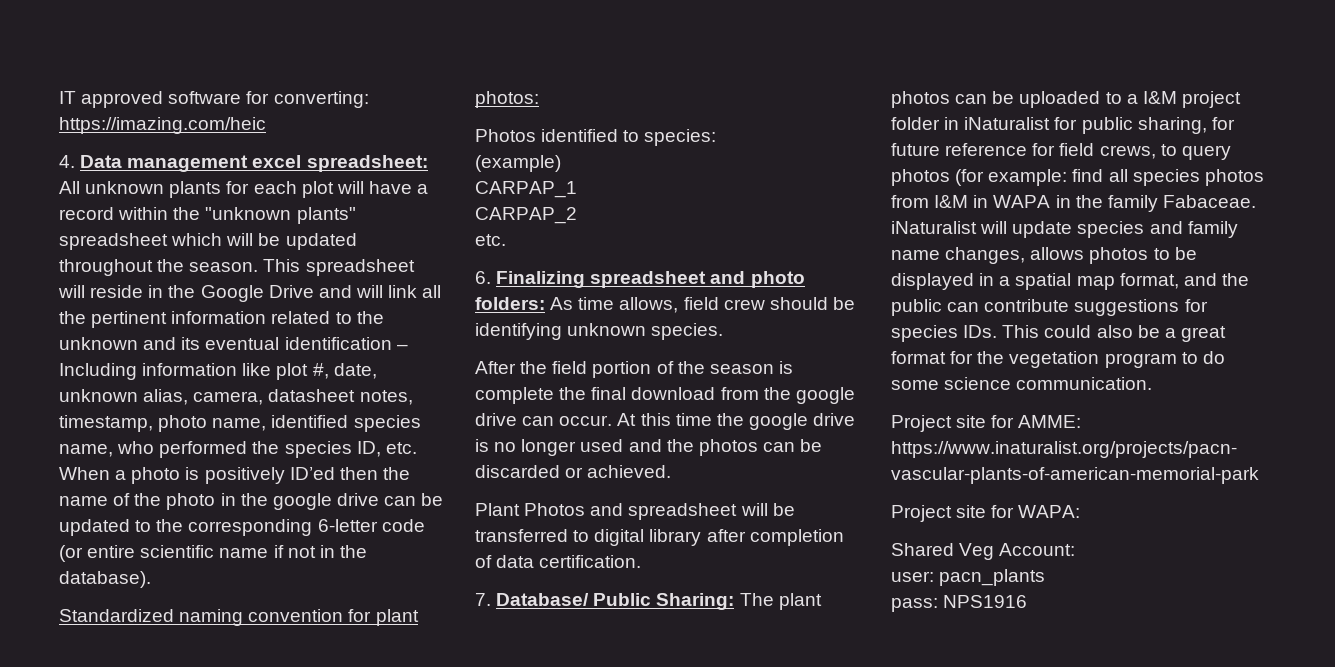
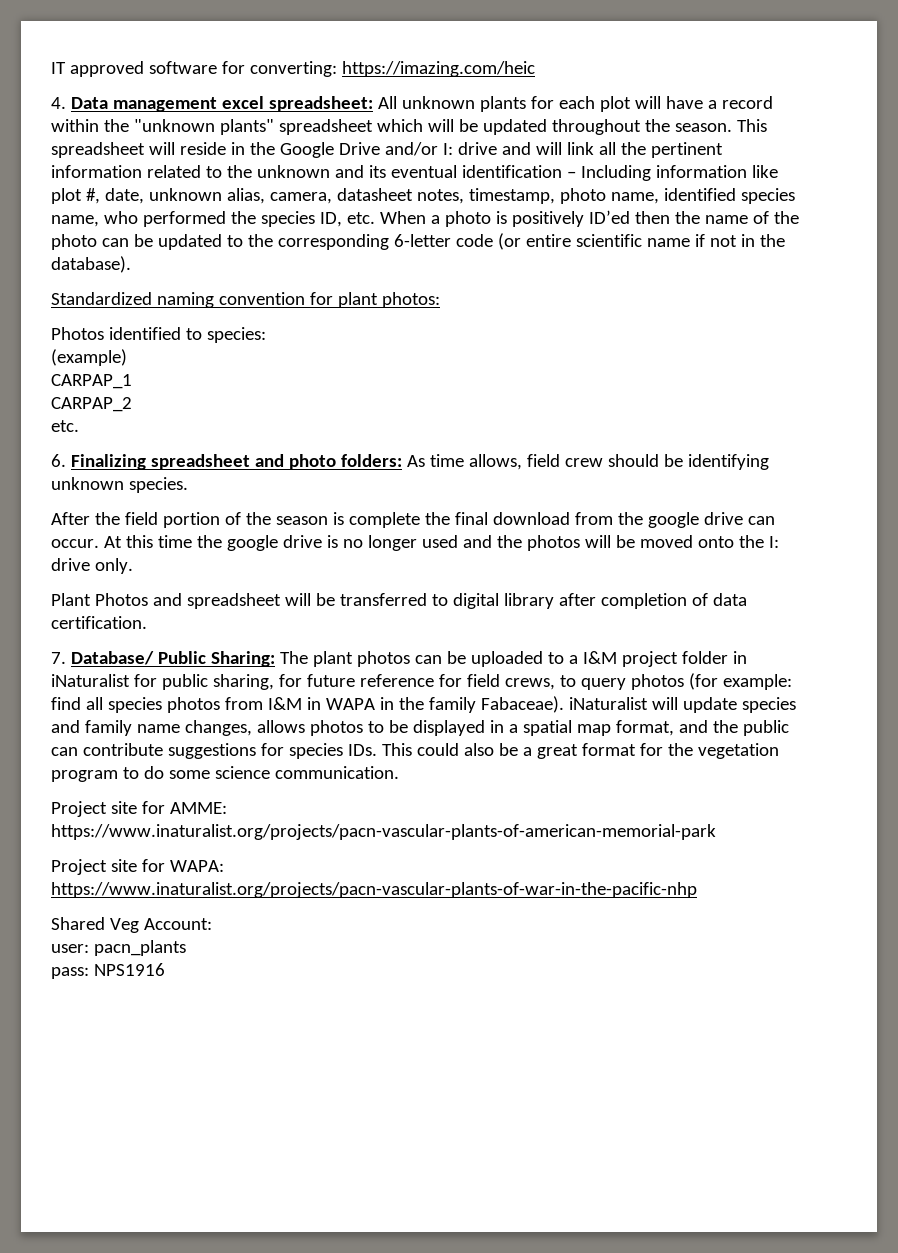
(314, 291) none -> [384,142,497,156] and/or I: drive
[220,493,379,510] in the google drive -> (97, 242) none
[762,439,823,452] [475,465,672,478] can be discarded or achieved. -> [584,535,779,548] [51,558,133,574] will be moved onto the I: drive only.
[1162,195,1256,208] Fabaceae. -> [480,696,564,713] Fabaceae).
(1081, 511) none -> [51,882,697,898] https://www.inaturalist.org/projects/pacn-vascular-plants-of-war-in-the-pacific-nhp

